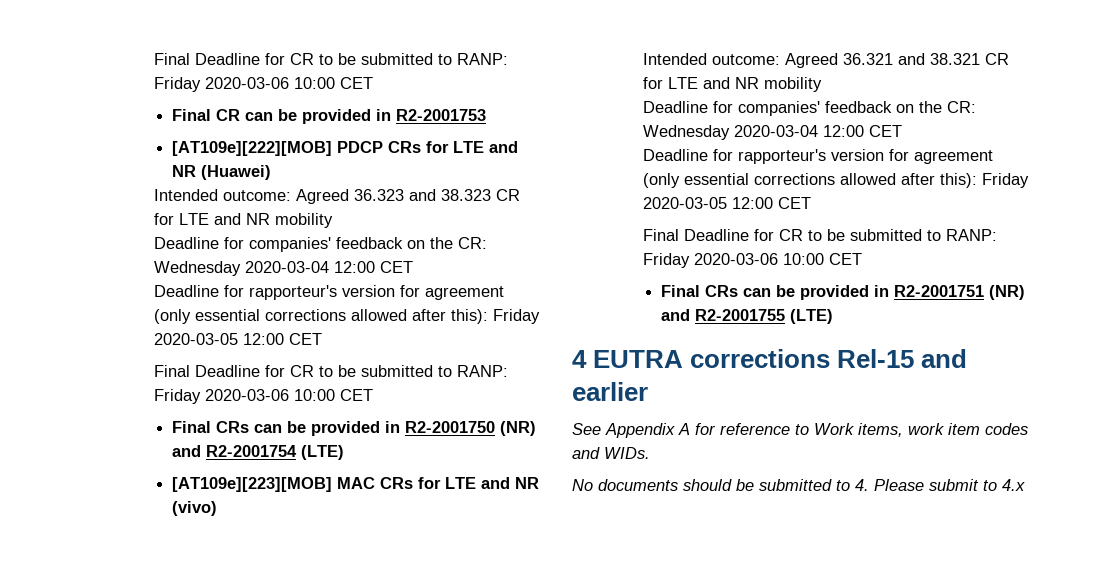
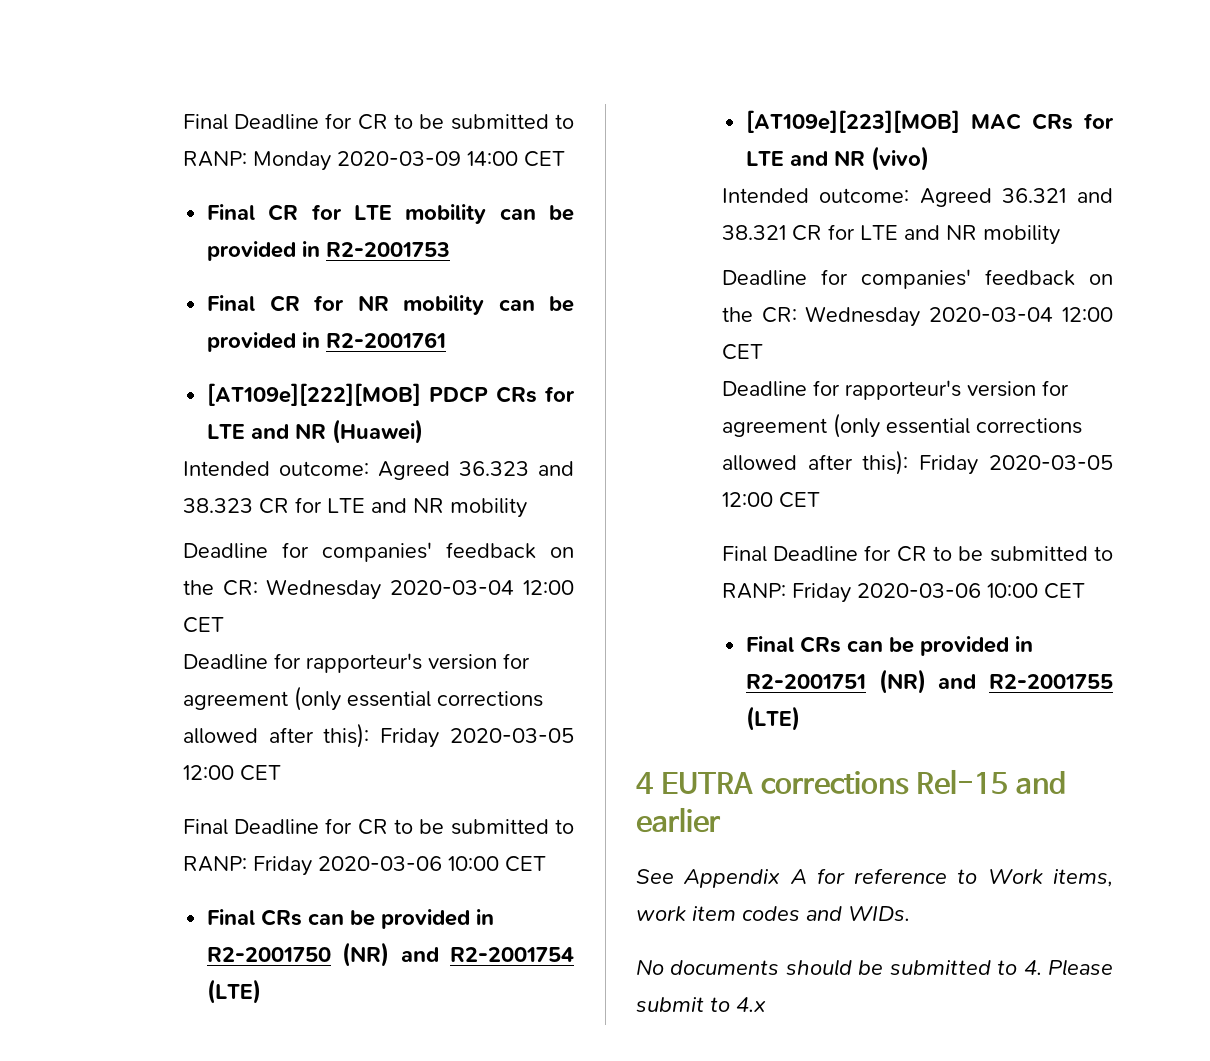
[153,53,508,65] [153,77,335,92] Final Deadline for CR to be submitted to RANP: Friday 2020-03-06 10:00 -> [182,113,574,130] [182,151,518,171] Final Deadline for CR to be submitted to RANP: Monday 2020-03-09 14:00
(240, 115) none -> [311,204,487,224] for LTE mobility
(486, 115) none -> [207,295,574,315] [207,332,447,352] // Final CR for NR mobility can be provided in R2-2001761

